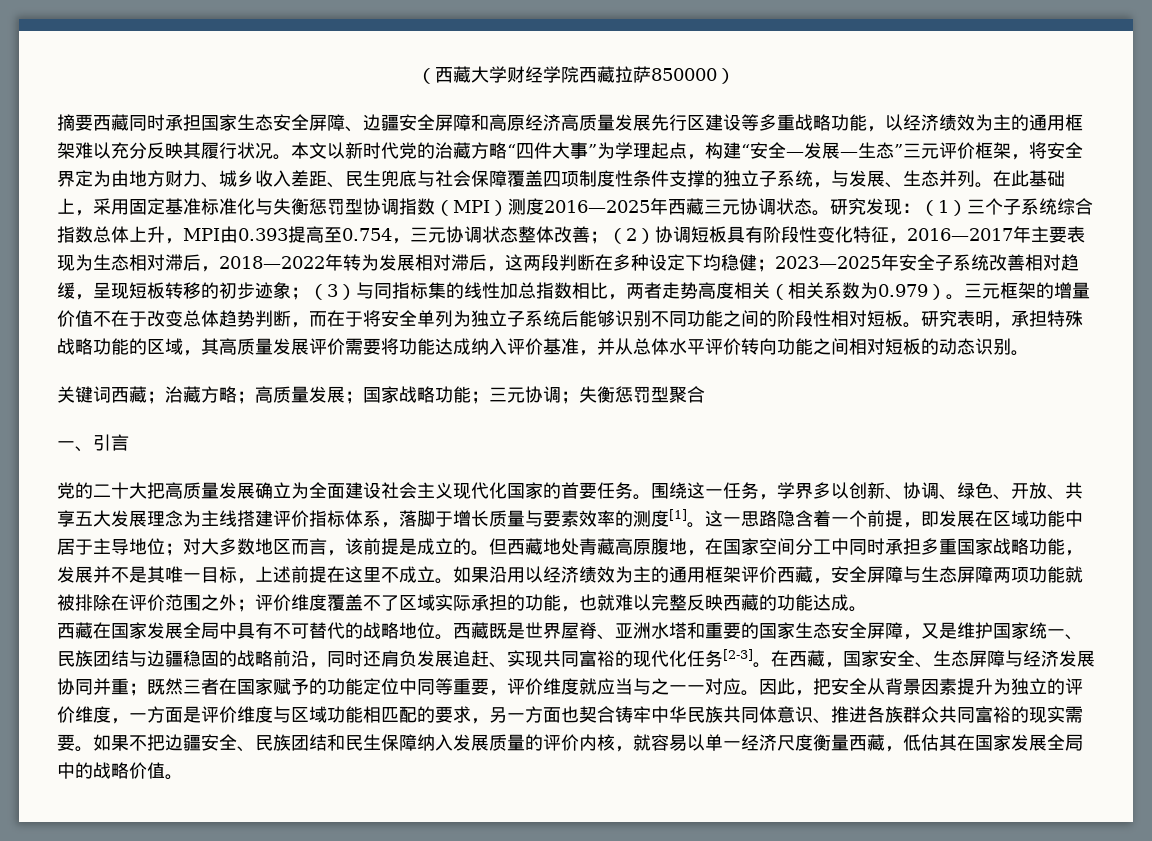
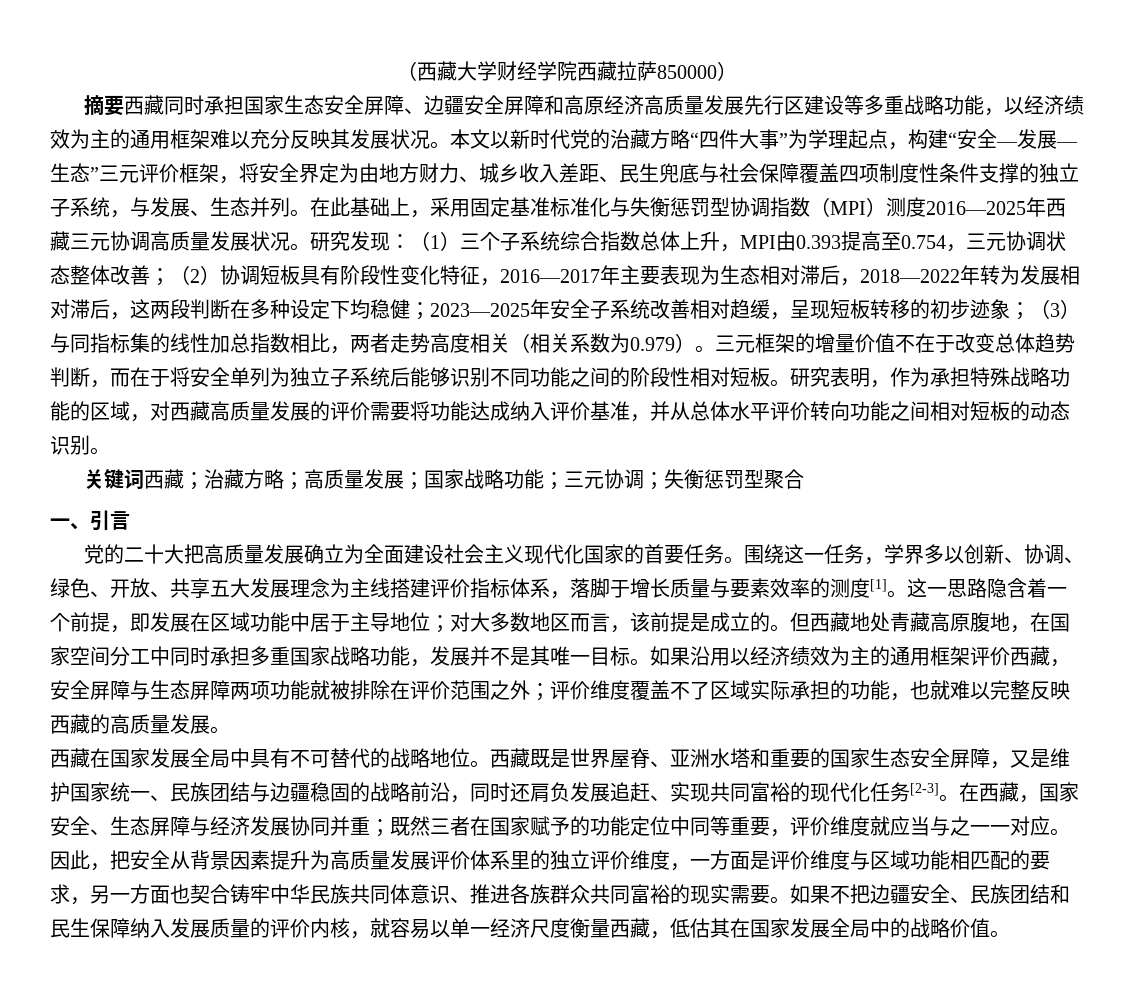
[201,142,237,159] 履行 -> [350,129,390,149] 发展
[776,198,812,215] 状态 -> [150,231,290,251] 高质量发展状况
(1011, 325) none -> [890,367,930,387] 作为
[201,338,309,355] 其高质量发展 -> [150,401,330,421] 对西藏高质量发展的
[237,566,435,584] ，上述前提在这里不成立 -> (630, 656) none
[777,594,849,611] 功能达成 -> [110,714,210,734] 高质量发展
[1011,678,1065,695] 独立的 -> [330,850,590,870] 高质量发展评价体系里的独立

